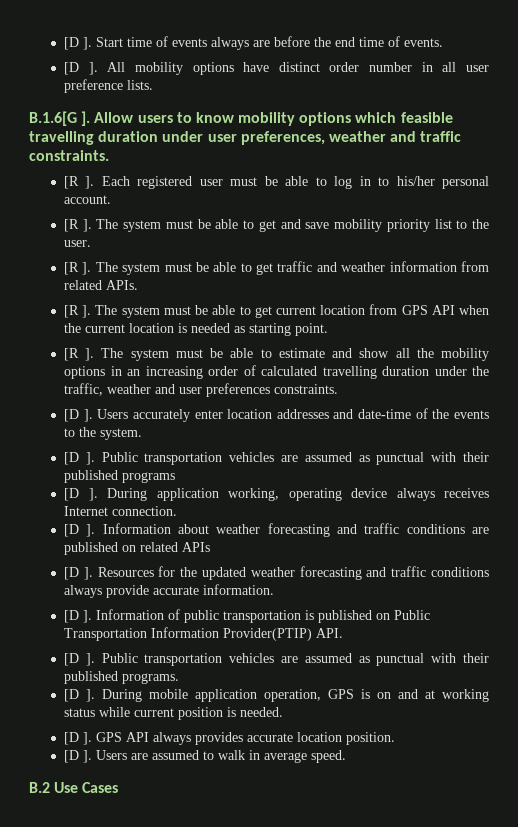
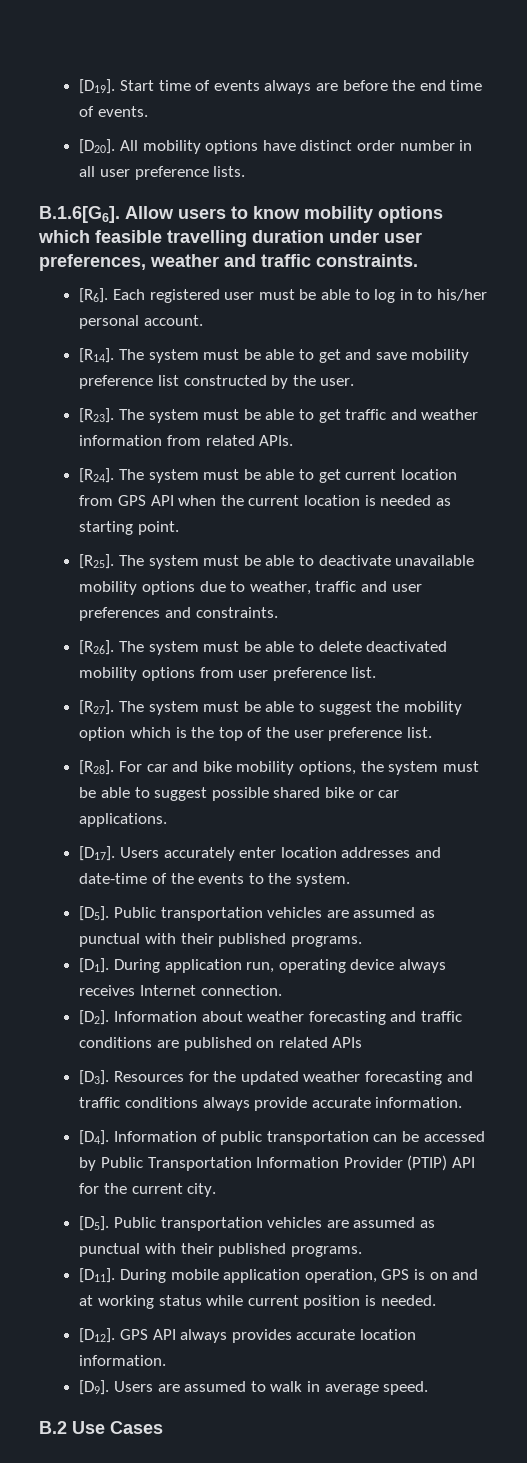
[64,37,93,50] [D ]. -> [79,79,116,94] [D19].
[64,62,98,75] [D ]. -> [79,139,116,154] [D20].
[29,111,91,126] B.1.6[G ]. -> [39,206,120,223] B.1.6[G6].
[64,176,95,189] [R ]. -> [79,288,109,303] [R6].
[64,219,92,232] [R ]. -> [79,348,115,363] [R14].
[386,219,468,232] priority list to -> [79,375,289,389] preference list constructed by
[64,262,92,275] [R ]. -> [79,408,115,423] [R23].
[64,305,92,318] [R ]. -> [79,468,115,483] [R24].
[64,348,489,361] [64,365,489,379] [64,383,152,396] [R ]. The system must be able to estimate and show all the mobility options in an increasing order of calculated travelling duration under the traffic, weather -> [79,554,475,569] [79,581,357,595] [R25]. The system must be able to deactivate unavailable mobility options due to weather, traffic
[274,384,339,394] [64,409,93,422] constraints. // [D ]. -> [164,607,278,618] [79,640,448,655] [79,667,377,681] [79,700,462,715] [79,727,432,741] [79,760,479,775] [79,787,400,801] [79,813,168,827] [79,846,116,861] and constraints. // [R26]. The system must be able to delete deactivated mobility options from user preference list. // [R27]. The system must be able to suggest the mobility option which is the top of the user preference list. // [R28]. For car and bike mobility options, the system must be able to suggest possible shared bike or car applications. // [D17].
[64,452,95,465] [D ]. -> [79,906,110,921] [D5].
[122,472,176,483] [64,488,98,501] programs // [D ]. -> [290,936,362,947] [79,958,110,973] programs. // [D1].
[228,488,280,501] working, -> [246,962,275,973] run,
[64,524,96,537] [D ]. -> [79,1010,110,1025] [D2].
[64,567,93,580] [D ]. -> [79,1070,110,1085] [D3].
[64,610,93,623] [D ]. -> [79,1130,110,1145] [D4].
[305,610,431,623] [64,627,344,641] [64,653,95,666] is published on Public Transportation Information Provider(PTIP) API. // [D ]. -> [373,1131,485,1142] [79,1155,475,1171] [79,1183,217,1197] [79,1216,110,1231] can be accessed by Public Transportation Information Provider (PTIP) API for the current city. // [D5].
[64,689,96,702] [D ]. -> [79,1268,116,1283] [D11].
[64,732,93,745] [D ]. -> [79,1328,116,1343] [D12].
[346,732,396,745] [64,750,93,763] position. // [D ]. -> [79,1355,167,1366] [79,1380,110,1395] information. // [D9].

